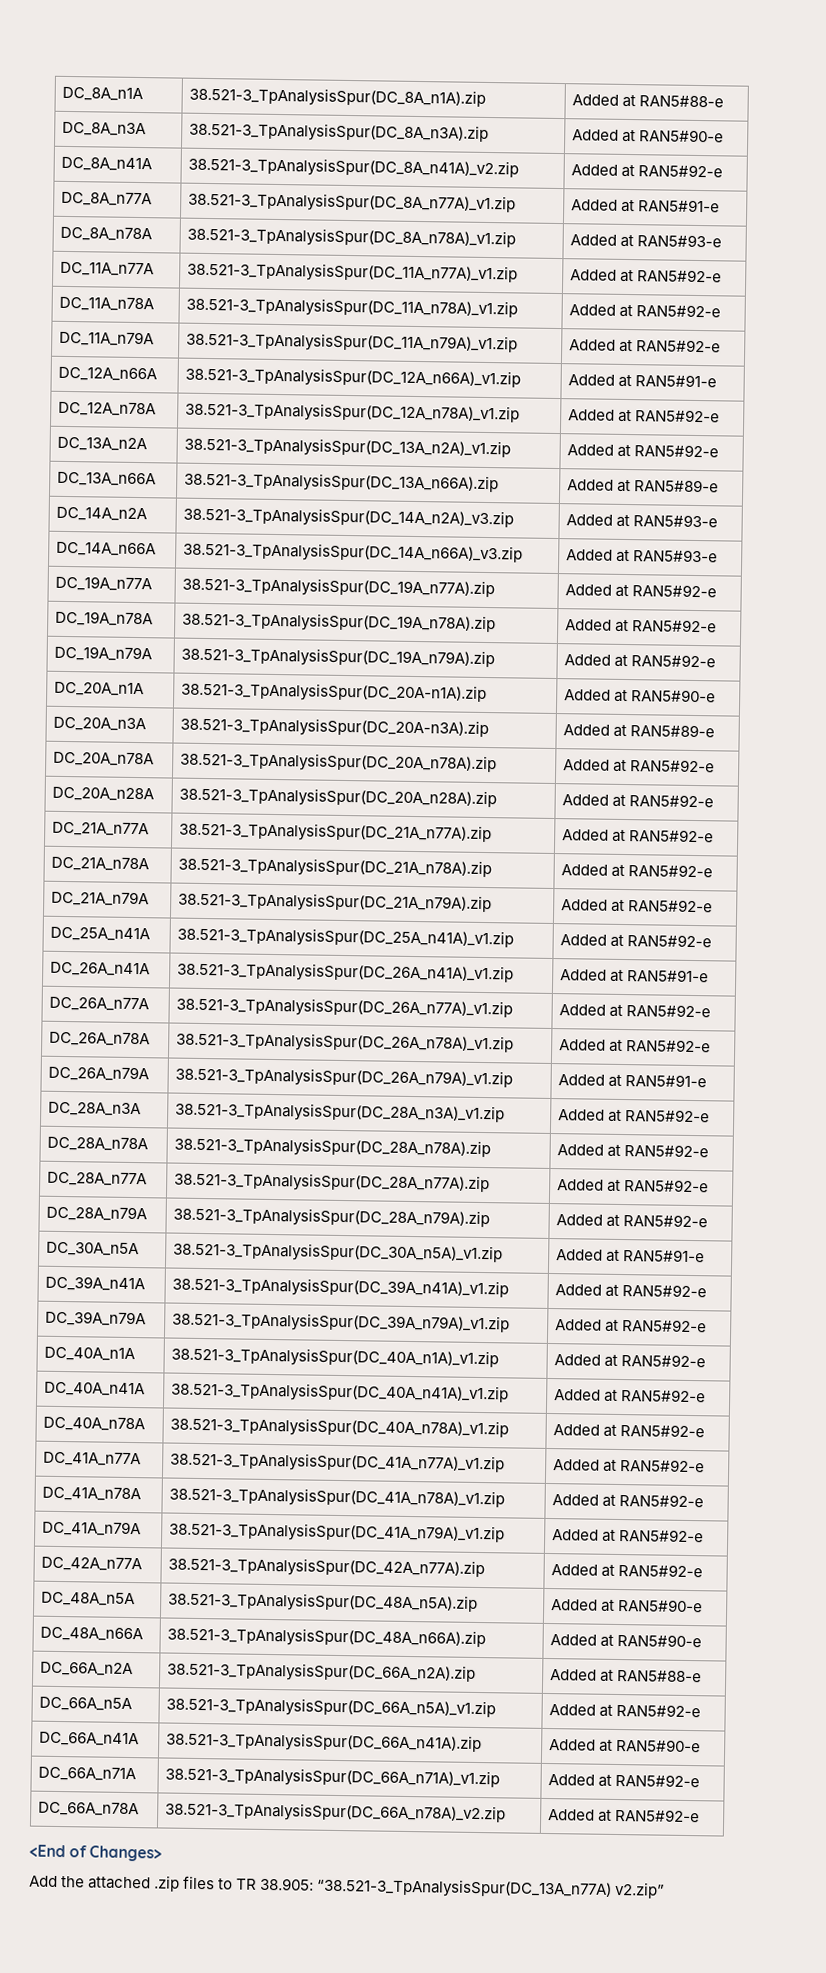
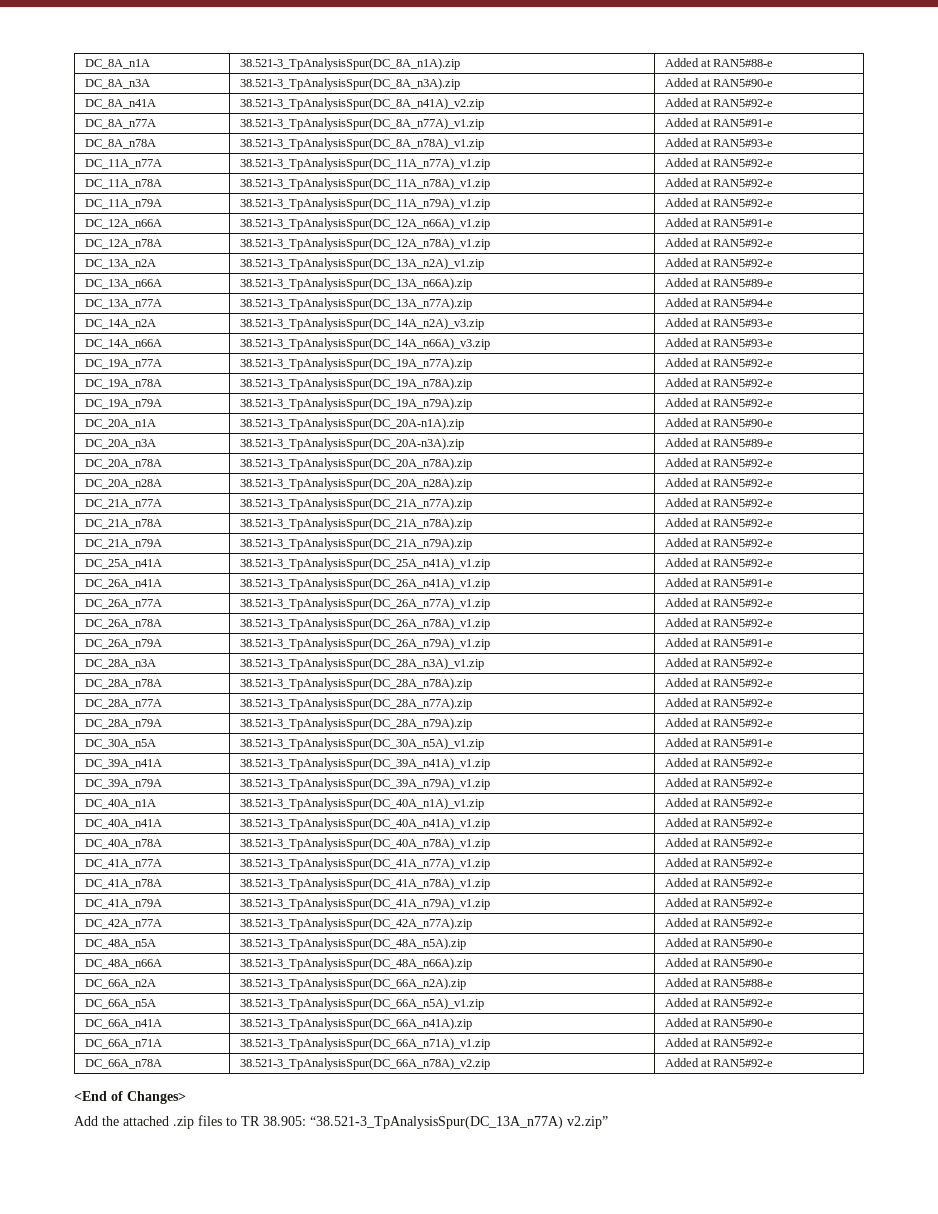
(719, 486) none -> [84,299,162,309] [239,298,472,310] [664,298,774,307] // DC_13A_n77A | 38.521-3_TpAnalysisSpur(DC_13A_n77A).zip | Added at RAN5#94-e

